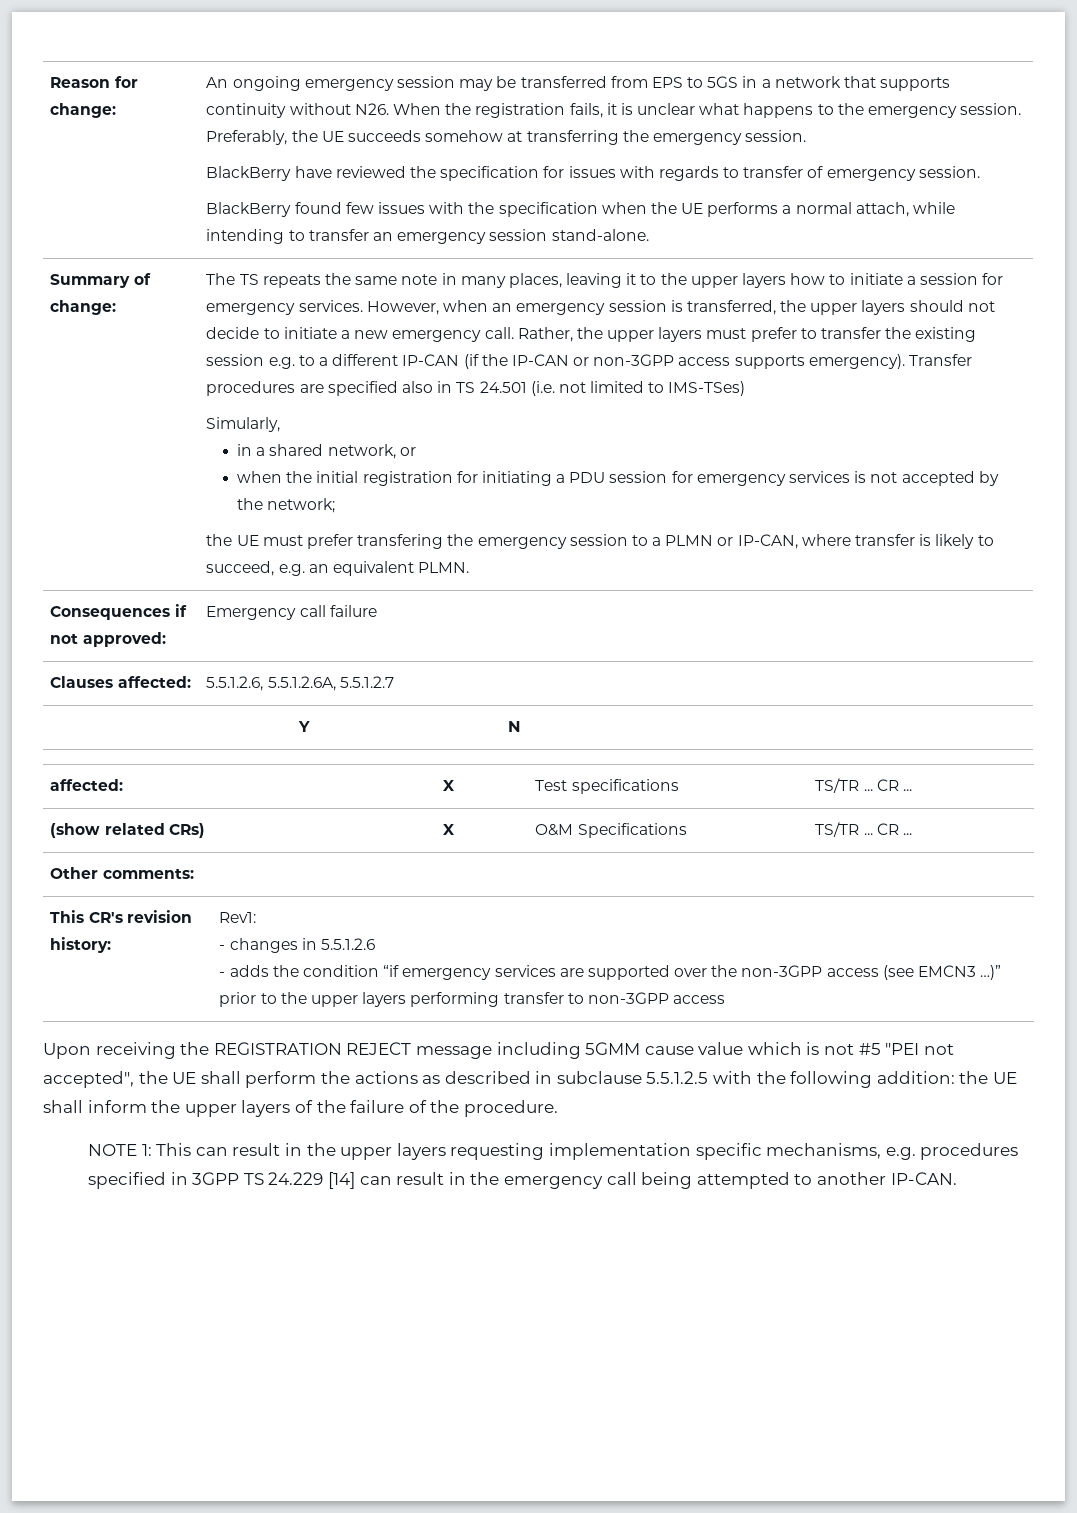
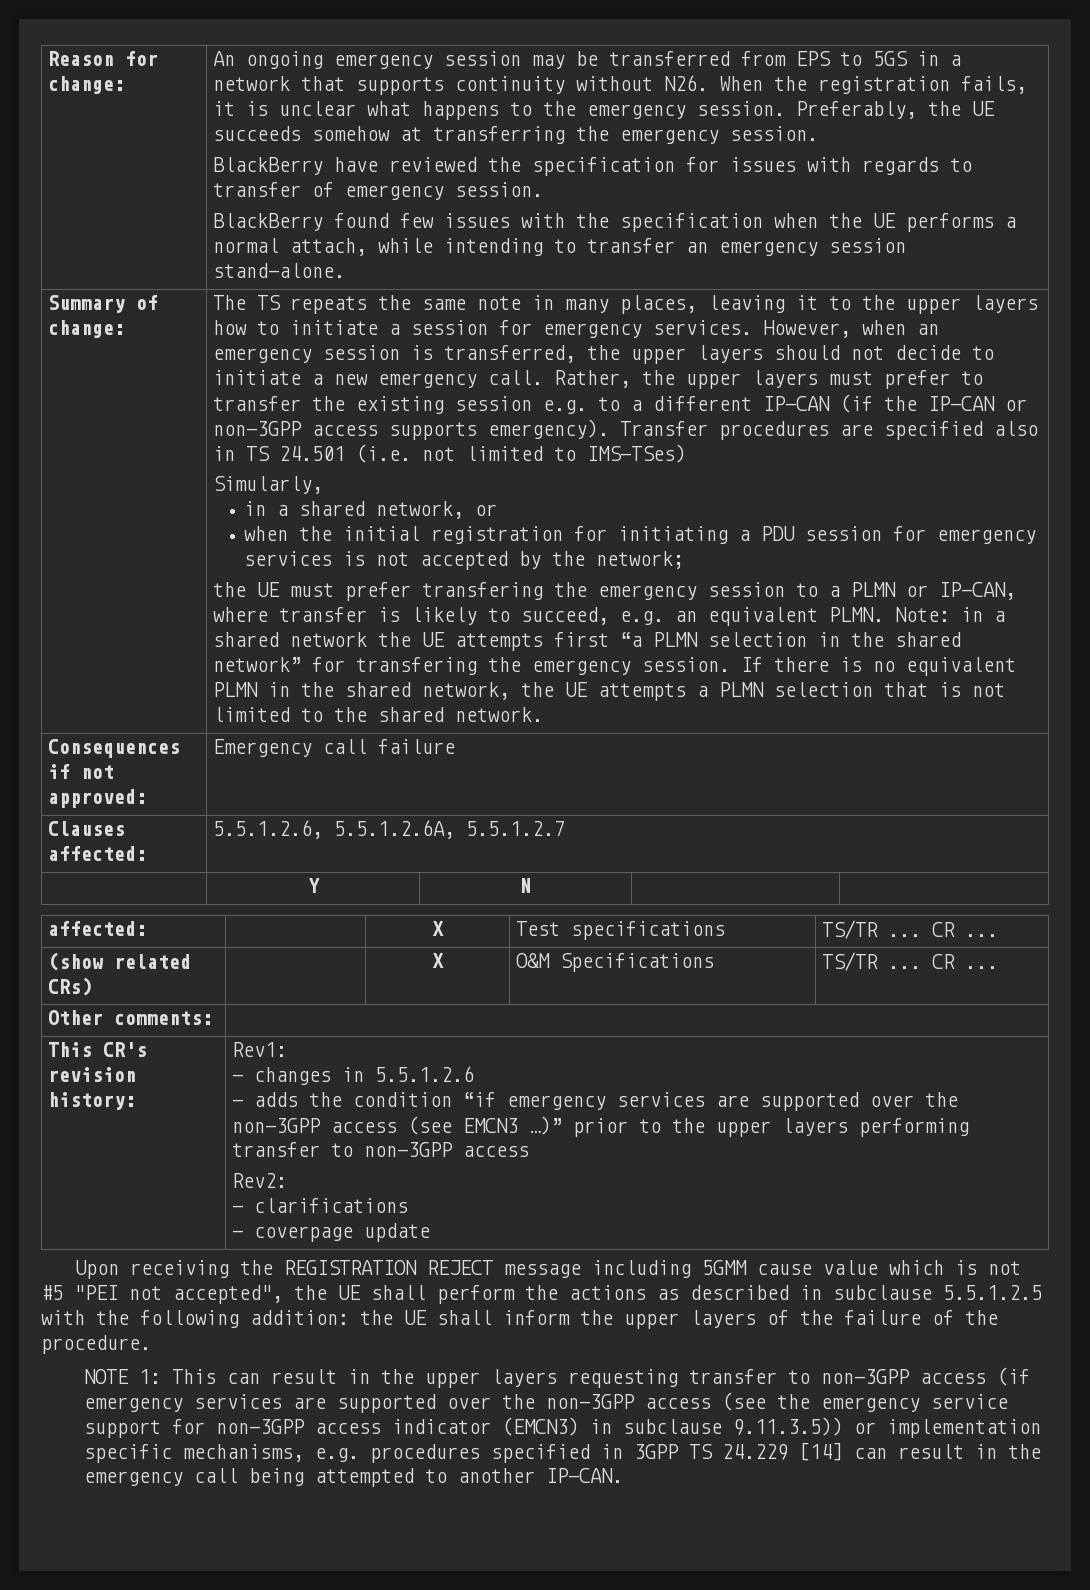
(470, 567) none -> [895,607,1006,622] [213,632,962,651] [213,657,1017,676] [213,682,1006,701] [213,707,544,722] Note: in a shared network the UE attempts first “a PLMN selection in the shared network” for transfering the emergency session. If there is no equivalent PLMN in the shared network, the UE attempts a PLMN selection that is not limited to the shared network.
(726, 999) none -> [232,1173,288,1188] [232,1198,409,1213] [232,1223,431,1242] // Rev2: // - clarifications // - coverpage update
(545, 1151) none -> [688,1367,1030,1386] [83,1392,1008,1413] [83,1417,876,1438] transfer to non-3GPP access (if emergency services are supported over the non-3GPP access (see the emergency service support for non-3GPP access indicator (EMCN3) in subclause 9.11.3.5)) or

